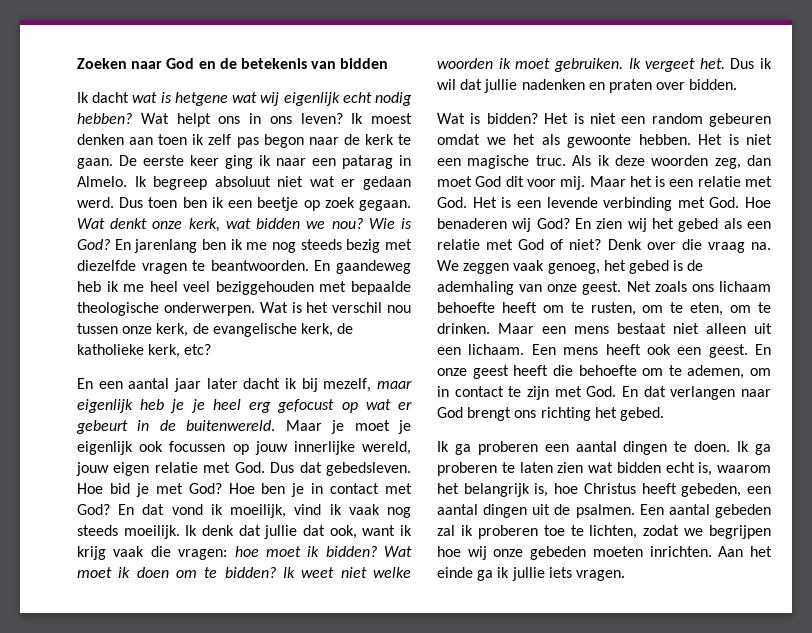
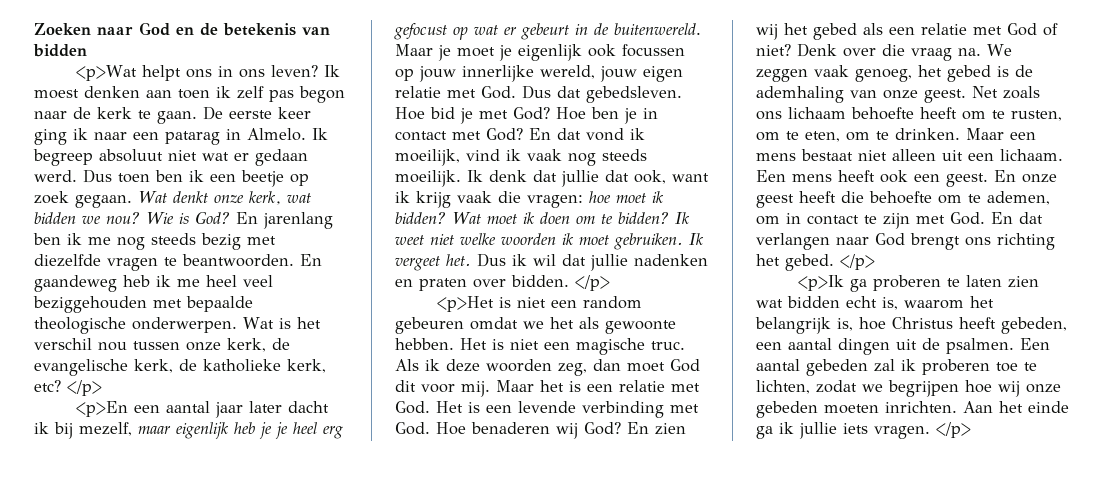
[77,92,412,106] [77,113,169,124] Ik dacht wat is hetgene wat wij eigenlijk echt nodig hebben? Wat -> [76,65,138,81] <p>Wat
[77,378,93,389] // En -> [67,380,102,396] [76,401,129,417] </p> // <p>En
[437,113,569,124] // Wat is bidden? Het -> [575,275,610,291] [437,296,495,312] </p> // <p>Het
[437,441,750,455] // Ik ga proberen een aantal dingen te doen. Ik -> [840,254,875,270] [798,275,845,291] </p> // <p>Ik
(625, 575) none -> [936,422,971,438] </p>

